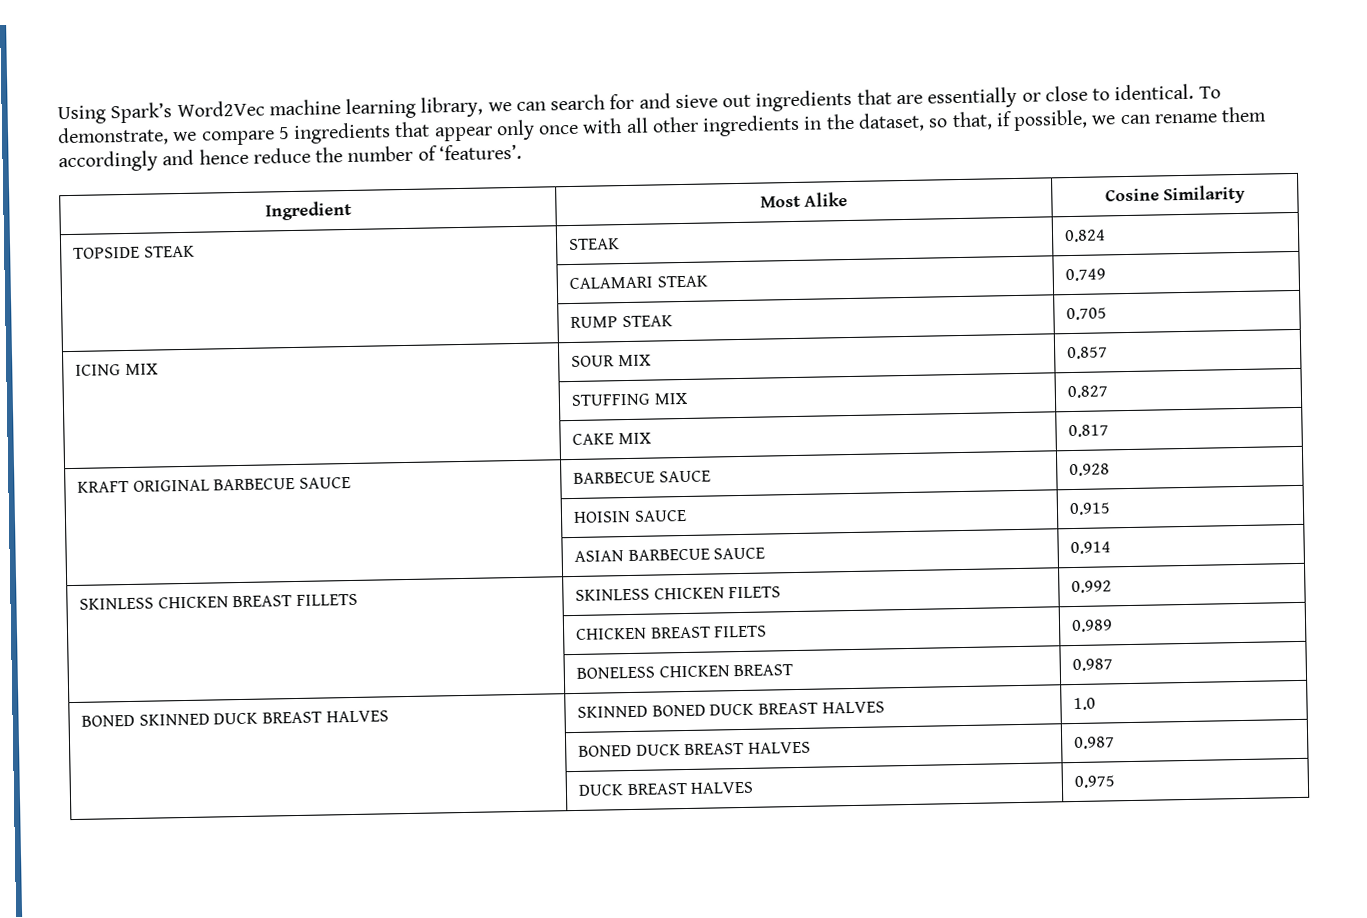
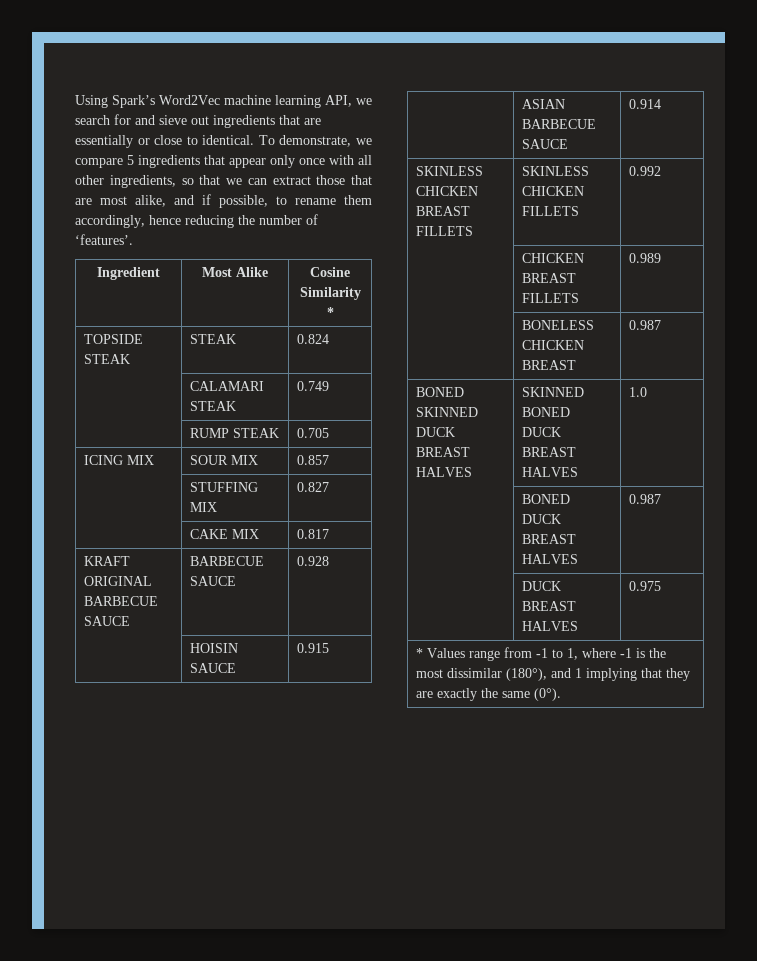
[420,96,546,118] library, we can -> [325,95,372,107] API, we
[702,106,1268,137] [58,147,311,173] ingredients in the dataset, so that, if possible, we can rename them accordingly and hence reduce -> [109,175,372,188] [75,194,372,208] [75,215,234,228] ingredients, so that we can extract those that are most alike, and if possible, to rename them accordingly, hence reducing
(1247, 194) none -> [326,307,334,317] *
[728,586,782,599] FILETS -> [521,206,579,216] FILLETS
[714,625,768,638] FILETS -> [521,293,579,303] FILLETS
(1115, 782) none -> [415,647,666,661] [415,668,690,681] [415,688,561,701] // * Values range from -1 to 1, where -1 is the most dissimilar (180°), and 1 implying that they are exactly the same (0°).

